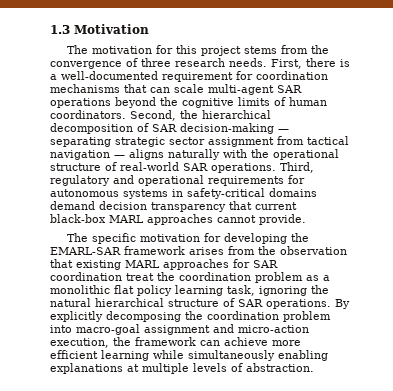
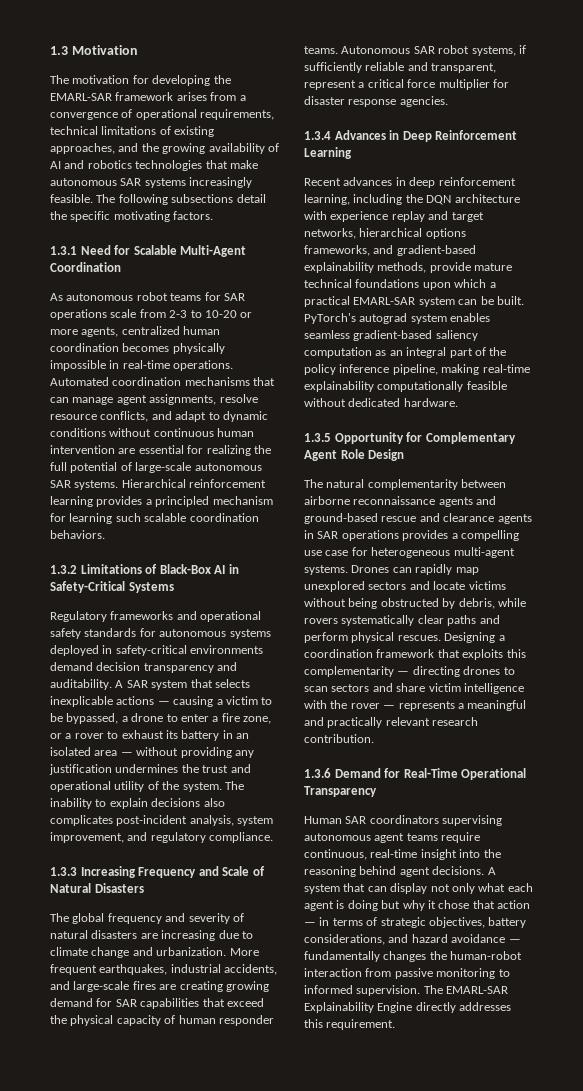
[176,45,330,56] [50,58,350,69] [50,71,328,82] [50,84,302,95] [50,97,327,108] [50,110,271,121] [50,123,289,134] [50,136,349,147] [50,149,339,160] [50,162,314,173] [50,175,305,186] [50,188,317,199] [50,201,297,212] [50,214,306,225] [67,233,222,244] this project stems from the convergence of three research needs. First, there is a well-documented requirement for coordination mechanisms that can scale multi-agent SAR operations beyond the cognitive limits of human coordinators. Second, the hierarchical decomposition of SAR decision-making — separating strategic sector assignment from tactical navigation — aligns naturally with the operational structure of real-world SAR operations. Third, regulatory and operational requirements for autonomous systems in safety-critical domains demand decision transparency that current black-box MARL approaches cannot provide. // The specific motivation for -> (149, 79) none
[258,246,347,255] [50,259,278,270] [50,272,330,283] [50,285,329,296] [50,298,350,309] [50,311,331,322] [50,324,309,335] [50,337,301,348] [50,350,328,361] [50,363,314,374] the observation that existing MARL approaches for SAR coordination treat the coordination problem as a monolithic flat policy learning task, ignoring the natural hierarchical structure of SAR operations. By explicitly decomposing the coordination problem into macro-goal assignment and micro-action execution, the framework can achieve more efficient learning while simultaneously enabling explanations at multiple levels of abstraction. -> [239,95,246,101] [50,109,275,120] [50,126,215,137] [50,143,279,154] [50,160,258,171] [50,177,253,188] [50,194,266,205] [50,211,214,222] [50,245,247,257] [50,262,121,272] [50,292,245,301] [50,309,253,320] [50,326,221,337] [50,343,225,354] [50,360,234,371] [50,377,276,386] [50,394,258,405] [50,411,268,422] [50,428,255,437] [50,445,271,456] [50,462,262,473] [50,479,267,490] [50,496,273,507] [50,513,259,524] [50,530,105,539] [50,564,239,574] [50,581,174,593] [50,611,262,622] [50,628,271,639] [50,645,264,656] [50,662,238,673] [50,679,250,690] [50,696,273,707] [50,713,271,724] [50,730,249,741] [50,747,254,758] [49,764,251,775] [50,781,244,792] [50,798,225,809] [50,815,274,826] [50,832,274,843] [50,866,265,878] [50,883,144,893] [50,913,244,924] [50,930,253,941] [50,947,259,958] [50,964,278,975] [50,981,269,992] [50,998,264,1009] [50,1015,274,1026] [304,45,526,56] [304,62,497,73] [304,79,509,90] [304,96,448,107] [304,130,518,142] [304,147,352,159] [304,177,516,188] [304,194,520,205] [304,211,484,222] [304,228,466,239] [304,245,476,256] [304,262,513,273] [304,279,496,290] [304,296,524,307] [304,313,491,324] [304,330,478,341] [304,347,507,358] [304,364,530,375] [304,381,507,392] [304,398,458,407] [304,432,516,444] [304,449,405,461] [304,479,507,490] [304,496,497,507] [304,513,532,524] [304,530,519,541] [304,547,515,558] [304,564,479,575] [304,581,506,592] [304,598,526,609] [304,615,500,626] [304,632,505,643] [304,649,526,660] [304,666,515,677] [304,683,524,694] [304,700,527,711] [304,717,479,728] [304,734,374,743] [304,768,527,780] [304,786,377,797] [304,815,503,826] [304,832,481,843] [304,849,501,860] [304,866,496,877] [304,883,533,894] [304,900,530,911] [304,917,527,928] [304,934,521,945] [304,951,523,962] [304,968,510,979] [304,985,509,996] [304,1002,512,1013] [304,1019,396,1030] a convergence of operational requirements, technical limitations of existing approaches, and the growing availability of AI and robotics technologies that make autonomous SAR systems increasingly feasible. The following subsections detail the specific motivating factors. // 1.3.1 Need for Scalable Multi-Agent Coordination // As autonomous robot teams for SAR operations scale from 2-3 to 10-20 or more agents, centralized human coordination becomes physically impossible in real-time operations. Automated coordination mechanisms that can manage agent assignments, resolve resource conflicts, and adapt to dynamic conditions without continuous human intervention are essential for realizing the full potential of large-scale autonomous SAR systems. Hierarchical reinforcement learning provides a principled mechanism for learning such scalable coordination behaviors. // 1.3.2 Limitations of Black-Box AI in Safety-Critical Systems // Regulatory frameworks and operational safety standards for autonomous systems deployed in safety-critical environments demand decision transparency and auditability. A SAR system that selects inexplicable actions — causing a victim to be bypassed, a drone to enter a fire zone, or a rover to exhaust its battery in an isolated area — without providing any justification undermines the trust and operational utility of the system. The inability to explain decisions also complicates post-incident analysis, system improvement, and regulatory compliance. // 1.3.3 Increasing Frequency and Scale of Natural Disasters // The global frequency and severity of natural disasters are increasing due to climate change and urbanization. More frequent earthquakes, industrial accidents, and large-scale fires are creating growing demand for SAR capabilities that exceed the physical capacity of human responder teams. Autonomous SAR robot systems, if sufficiently reliable and transparent, represent a critical force multiplier for disaster response agencies. // 1.3.4 Advances in Deep Reinforcement Learning // Recent advances in deep reinforcement learning, including the DQN architecture with experience replay and target networks, hierarchical options frameworks, and gradient-based explainability methods, provide mature technical foundations upon which a practical EMARL-SAR system can be built. PyTorch's autograd system enables seamless gradient-based saliency computation as an integral part of the policy inference pipeline, making real-time explainability computationally feasible without dedicated hardware. // 1.3.5 Opportunity for Complementary Agent Role Design // The natural complementarity between airborne reconnaissance agents and ground-based rescue and clearance agents in SAR operations provides a compelling use case for heterogeneous multi-agent systems. Drones can rapidly map unexplored sectors and locate victims without being obstructed by debris, while rovers systematically clear paths and perform physical rescues. Designing a coordination framework that exploits this complementarity — directing drones to scan sectors and share victim intelligence with the rover — represents a meaningful and practically relevant research contribution. // 1.3.6 Demand for Real-Time Operational Transparency // Human SAR coordinators supervising autonomous agent teams require continuous, real-time insight into the reasoning behind agent decisions. A system that can display not only what each agent is doing but why it chose that action — in terms of strategic objectives, battery considerations, and hazard avoidance — fundamentally changes the human-robot interaction from passive monitoring to informed supervision. The EMARL-SAR Explainability Engine directly addresses this requirement.

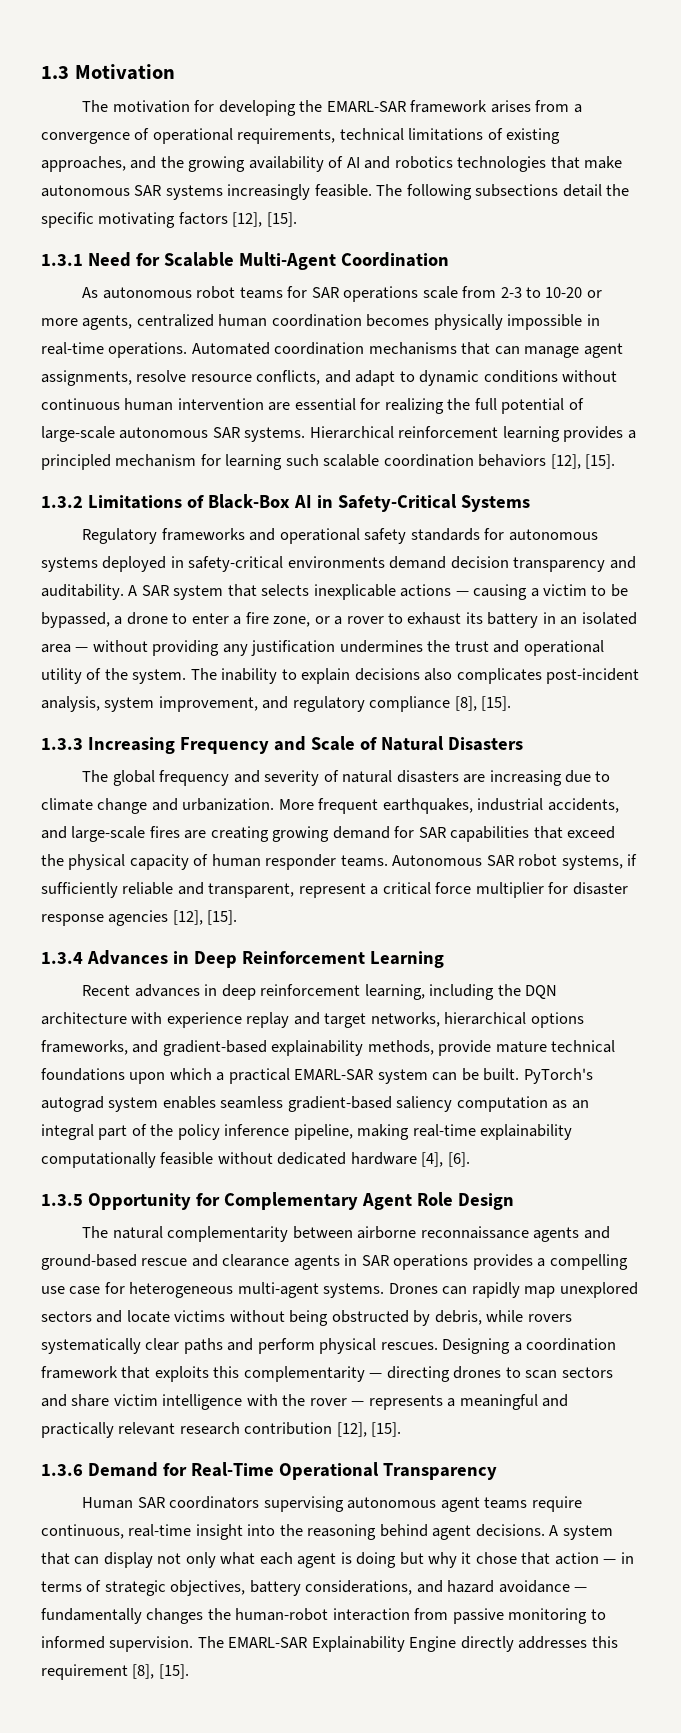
[173,211,214,220] factors. -> [178,212,297,227] factors [12], [15].
[50,530,105,539] behaviors. -> [478,454,616,469] behaviors [12], [15].
[209,832,274,843] compliance. -> [369,696,512,712] compliance [8], [15].
[399,96,448,107] agencies. -> [108,910,238,926] agencies [12], [15].
[403,398,458,407] hardware. -> [350,1152,470,1167] hardware [4], [6].
[304,734,374,743] contribution. -> [244,1422,402,1437] contribution [12], [15].
[326,1019,396,1030] requirement. -> [41,1664,189,1680] requirement [8], [15].

